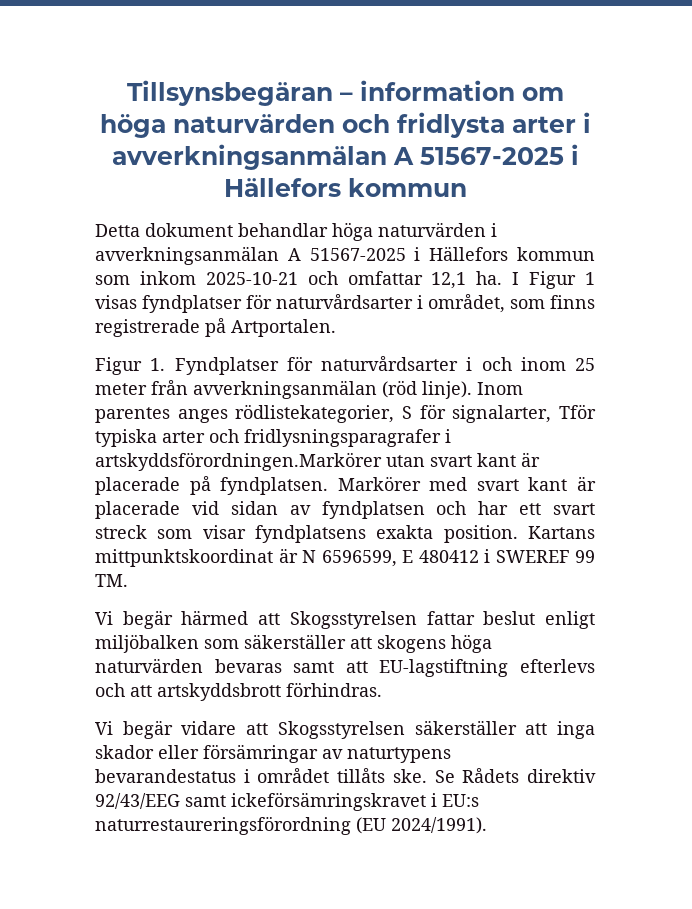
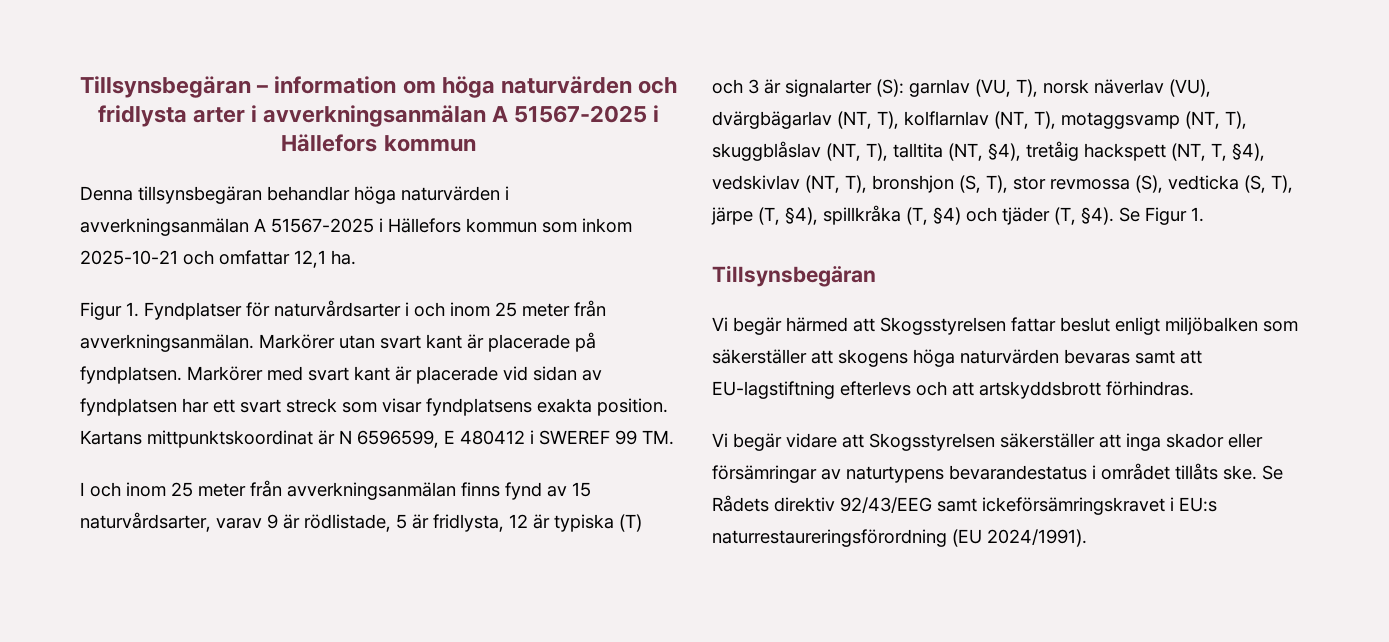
[95,223,233,237] Detta dokument -> [80,186,262,204] Denna tillsynsbegäran
[512,271,596,289] [95,294,595,313] [95,318,336,337] I Figur 1 visas fyndplatser för naturvårdsarter i området, som finns registrerade på Artportalen. -> (356, 257) none
[193,380,523,399] [95,404,597,423] [95,429,451,447] [95,452,382,471] avverkningsanmälan (röd linje). Inom parentes anges rödlistekategorier, S för signalarter, Tför typiska arter och fridlysningsparagrafer i artskyddsförordningen.Markörer -> [80,334,335,352] avverkningsanmälan. Markörer
[436,501,467,515] och -> (177, 407) none
(128, 580) none -> [80,480,591,500] [80,512,642,532] [712,79,1211,97] [712,111,1247,129] [712,141,1265,161] [712,175,1293,193] [711,205,1204,225] [712,265,876,287] // I och inom 25 meter från avverkningsanmälan finns fynd av 15 naturvårdsarter, varav 9 är rödlistade, 5 är fridlysta, 12 är typiska (T) och 3 är signalarter (S): garnlav (VU, T), norsk näverlav (VU), dvärgbägarlav (NT, T), kolflarnlav (NT, T), motaggsvamp (NT, T), skuggblåslav (NT, T), talltita (NT, §4), tretåig hackspett (NT, T, §4), vedskivlav (NT, T), bronshjon (S, T), stor revmossa (S), vedticka (S, T), järpe (T, §4), spillkråka (T, §4) och tjäder (T, §4). Se Figur 1. // Tillsynsbegäran

